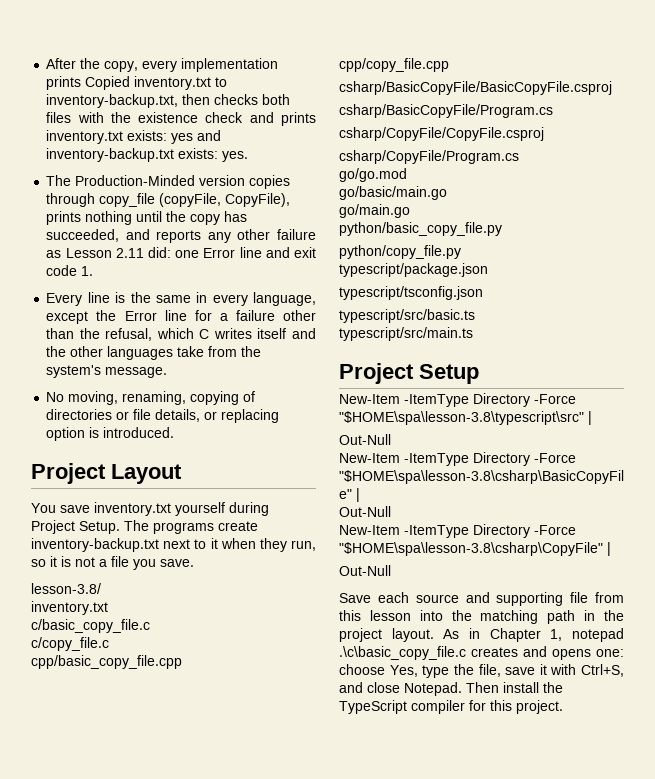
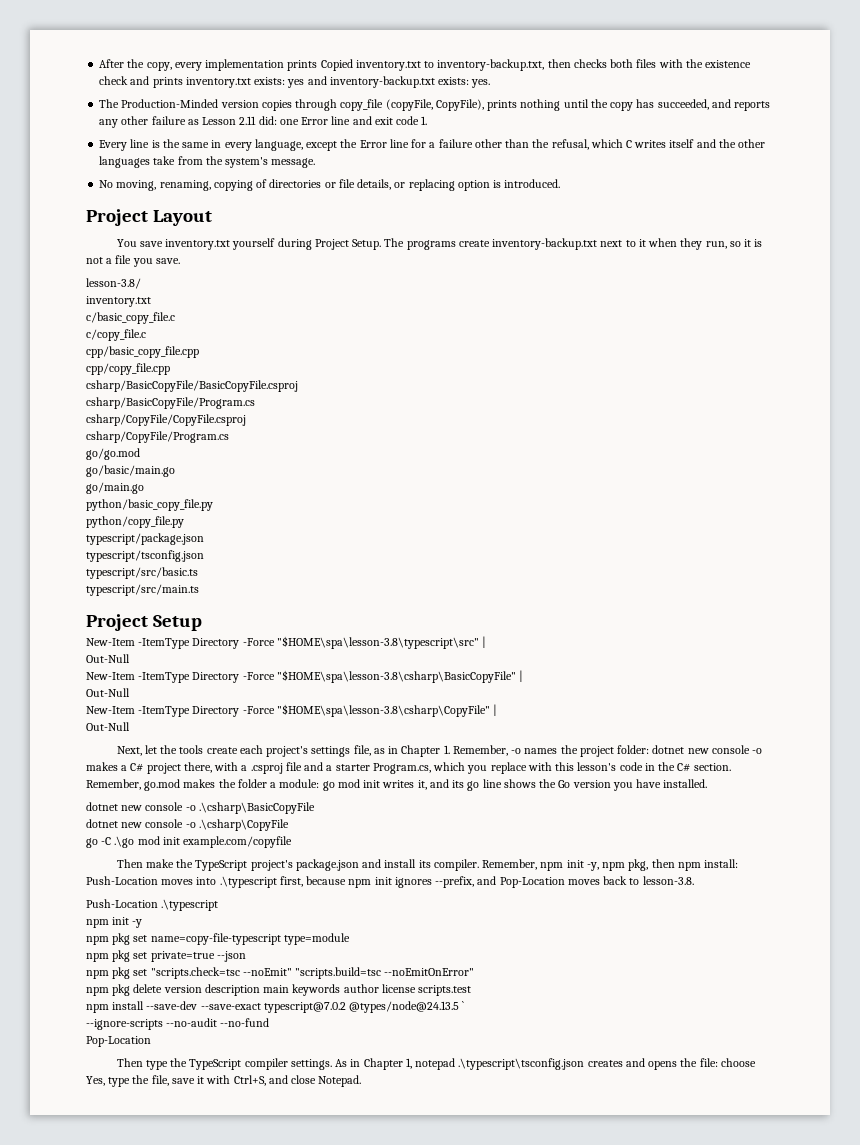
[339,592,624,606] [339,610,624,624] [339,628,434,642] Save each source and supporting file from this lesson into the matching path in the project layout. -> [116,745,763,757] [86,762,731,774] [86,779,708,791] [86,802,315,814] [86,819,289,831] [86,836,293,848] [116,859,739,871] [86,876,694,888] [86,899,219,911] [86,917,143,928] [86,933,350,945] [86,950,246,962] [86,967,475,979] [86,984,472,996] [86,1001,465,1013] [86,1018,270,1030] [86,1036,151,1047] [116,1058,332,1070] Next, let the tools create each project's settings file, as in Chapter 1. Remember, -o names the project folder: dotnet new console -o makes a C# project there, with a .csproj file and a starter Program.cs, which you replace with this lesson's code in the C# section. Remember, go.mod makes the folder a module: go mod init writes it, and its go line shows the Go version you have installed. // dotnet new console -o .\csharp\BasicCopyFile // dotnet new console -o .\csharp\CopyFile // go -C .\go mod init example.com/copyfile // Then make the TypeScript project's package.json and install its compiler. Remember, npm init -y, npm pkg, then npm install: Push-Location moves into .\typescript first, because npm init ignores --prefix, and Pop-Location moves back to lesson-3.8. // Push-Location .\typescript // npm init -y // npm pkg set name=copy-file-typescript type=module // npm pkg set private=true --json // npm pkg set "scripts.check=tsc --noEmit" "scripts.build=tsc --noEmitOnError" // npm pkg delete version description main keywords author license scripts.test // npm install --save-dev --save-exact typescript@7.0.2 @types/node@24.13.5 ` // --ignore-scripts --no-audit --no-fund // Pop-Location // Then type the TypeScript compiler settings.
[339,646,466,660] .\c\basic_copy_file.c -> [458,1058,585,1070] .\typescript\tsconfig.json
[596,649,624,657] one: -> [680,1058,718,1067] the file:
[466,682,563,693] [339,700,563,714] Then install the TypeScript compiler for this project. -> (362, 1081) none

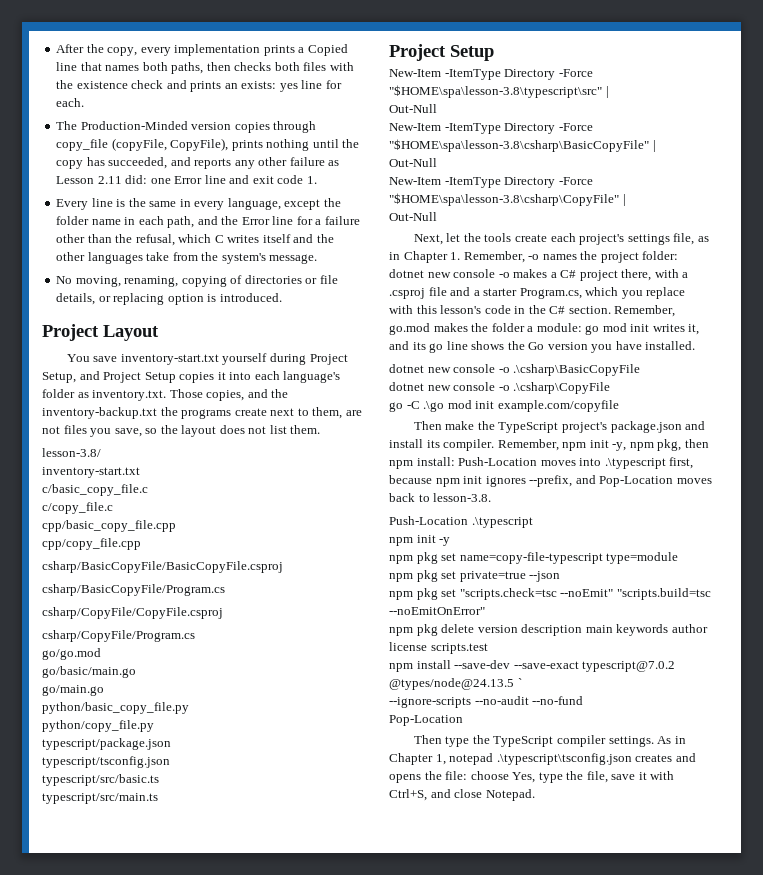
[320,59,545,71] Copied inventory.txt to inventory-backup.txt, -> [298,44,348,56] [56,62,204,74] a Copied line that names both paths,
[185,77,251,88] inventory.txt -> [224,83,238,89] an
[307,76,491,88] and inventory-backup.txt exists: yes. -> [301,80,342,89] [56,98,85,107] line for each.
(358, 143) none -> [56,216,239,228] folder name in each path, and the
[165,239,231,250] inventory.txt -> [120,354,219,365] inventory-start.txt
[352,238,405,250] Setup. The -> [42,371,341,383] [42,389,289,401] [42,407,178,419] Setup, and Project Setup copies it into each language's folder as inventory.txt. Those copies, and the inventory-backup.txt the
[492,238,598,250] inventory-backup.txt -> (267, 412) none
[638,238,763,250] [86,255,180,267] it when they run, so it is not a file you save. -> [312,407,362,419] [42,425,321,437] them, are not files you save, so the layout does not list them.
[86,296,151,307] inventory.txt -> [42,467,140,478] inventory-start.txt

